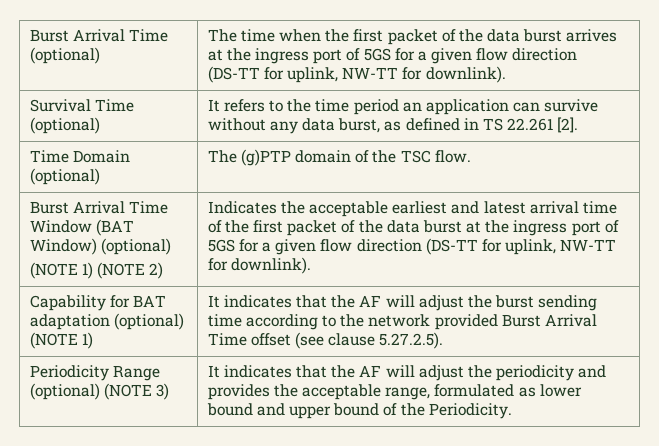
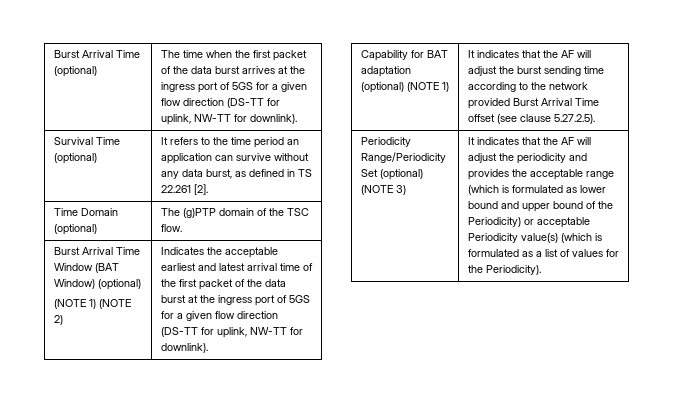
[112,366,160,381] Range -> [360,152,446,163] [360,169,378,177] Range/Periodicity Set
[385,387,431,400] range, -> [585,171,614,179] [467,185,509,195] range (which is
[428,403,512,419] Periodicity. -> [467,217,590,228] [467,233,602,243] [467,249,619,257] [467,265,541,275] Periodicity) or acceptable Periodicity value(s) (which is formulated as a list of values for the Periodicity).

